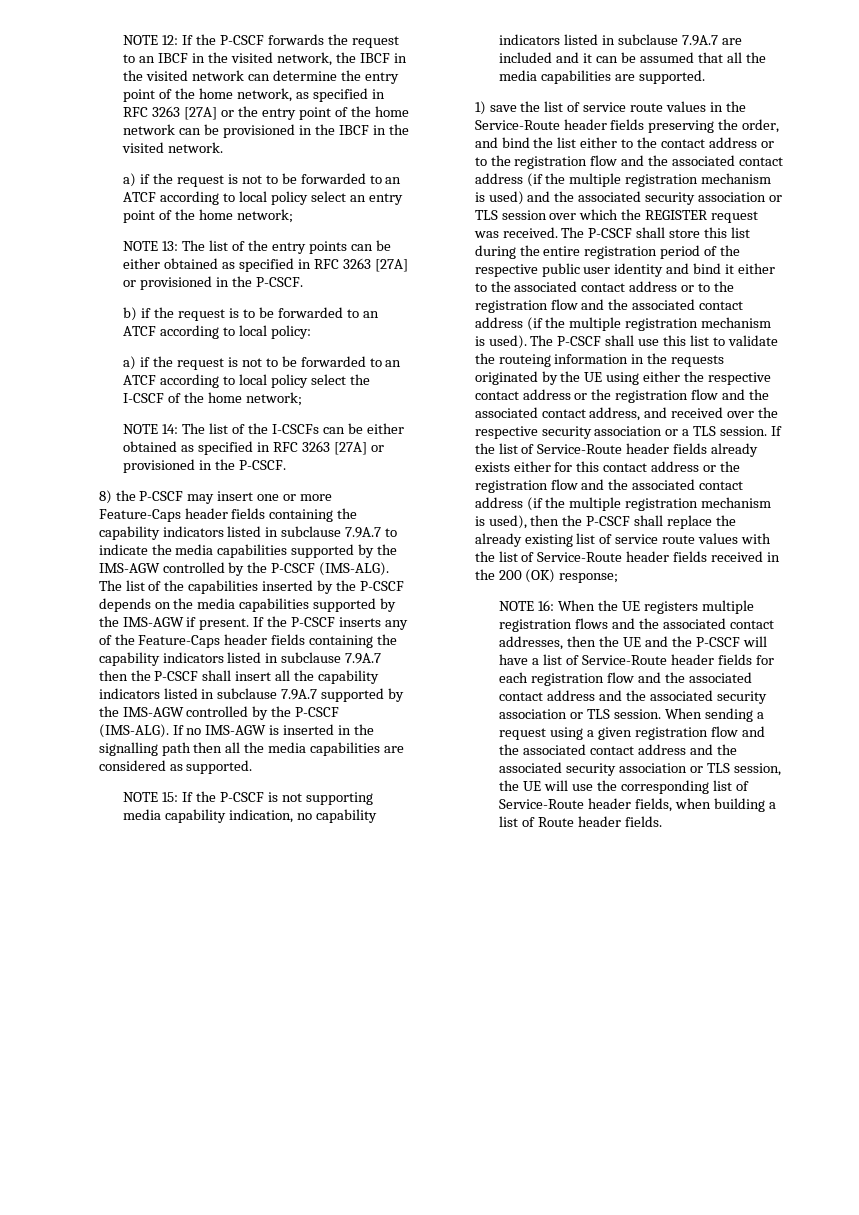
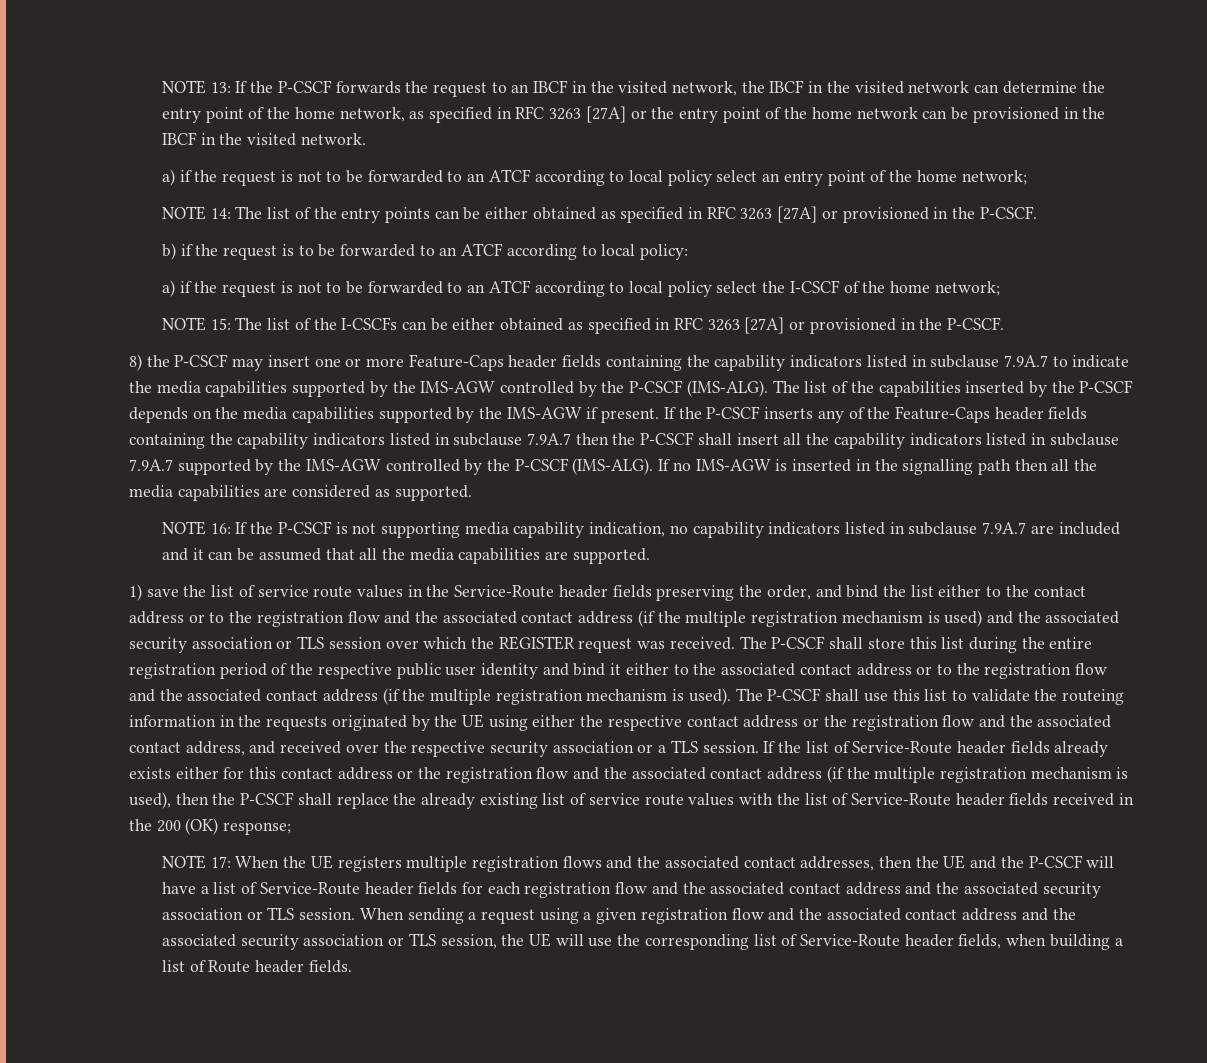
[123,35,179,45] NOTE 12: -> [161,80,231,94] NOTE 13:
[162,241,179,251] 13: -> [210,208,231,219] 14:
[162,424,179,434] 14: -> [210,318,231,330] 15:
[162,792,179,802] 15: -> [210,523,231,534] 16:
[538,600,555,611] 16: -> [210,856,231,868] 17:

